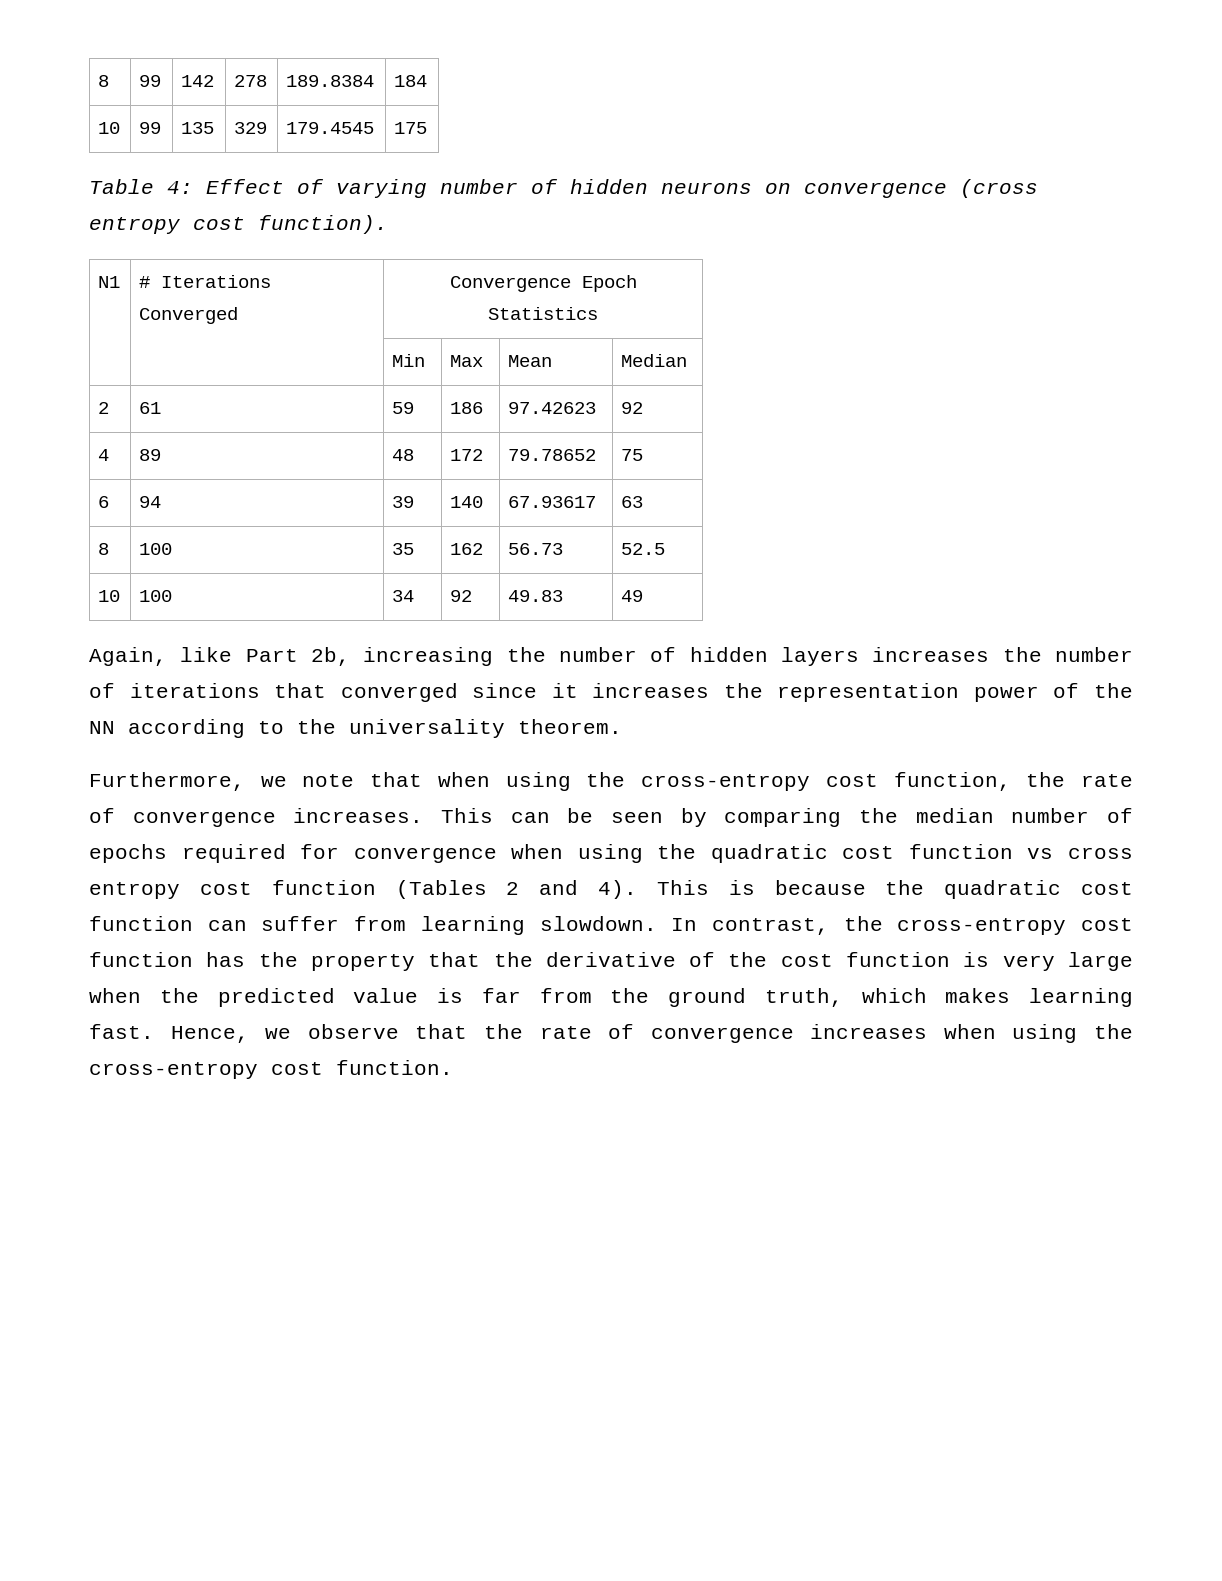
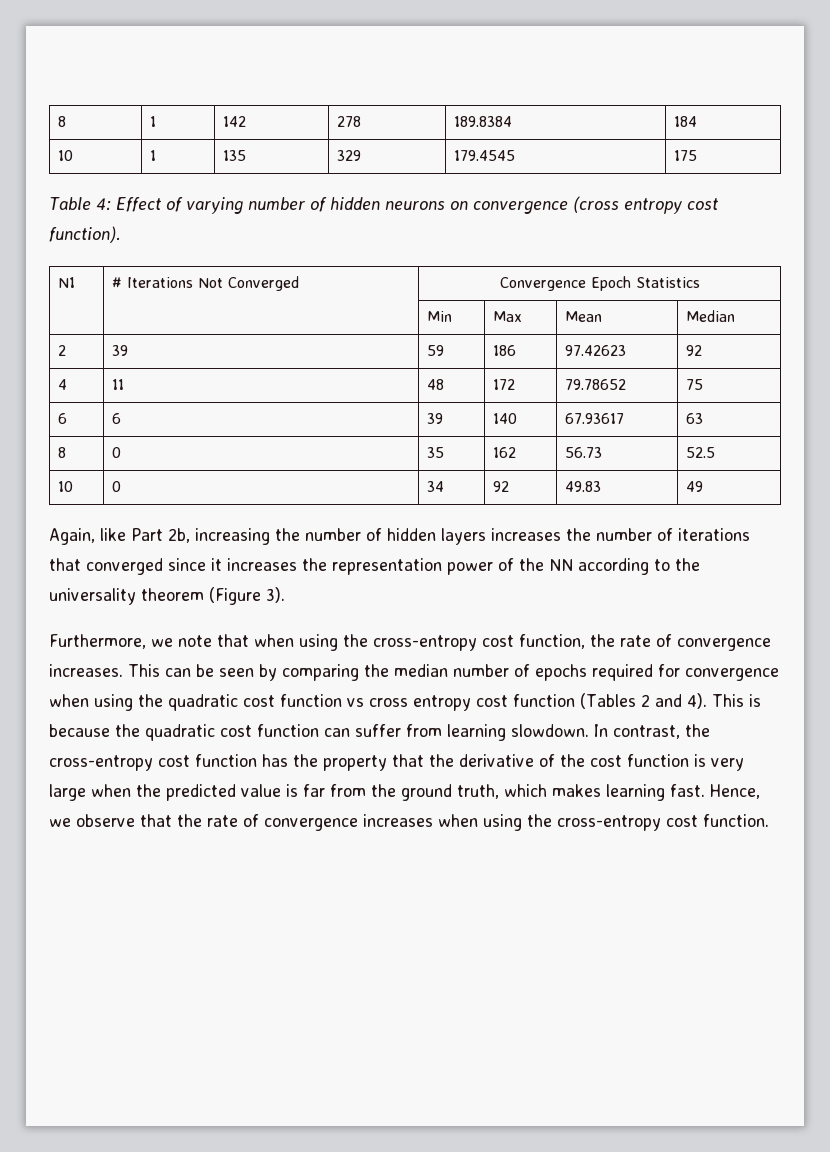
[98,75,110,87] [139,75,162,87] 8 | 99 -> [57,116,66,127] [149,116,156,127] 8 | 1
[139,122,162,134] 99 -> [149,150,156,161] 1
(272, 281) none -> [197,278,223,288] Not
[139,402,162,414] 61 -> [111,345,128,356] 39
[139,449,162,461] 89 -> [111,379,124,390] 11
[139,496,162,508] 94 -> [111,413,121,424] 6
[139,543,173,555] 100 -> [111,447,121,458] 0
[139,590,173,602] 100 -> [111,481,121,492] 0
[518,719,622,734] theorem. -> [141,587,285,605] theorem (Figure 3).

